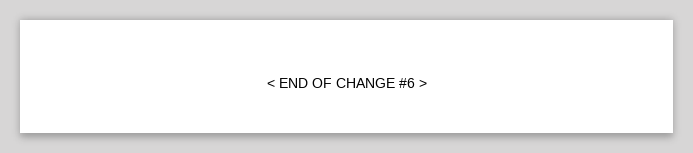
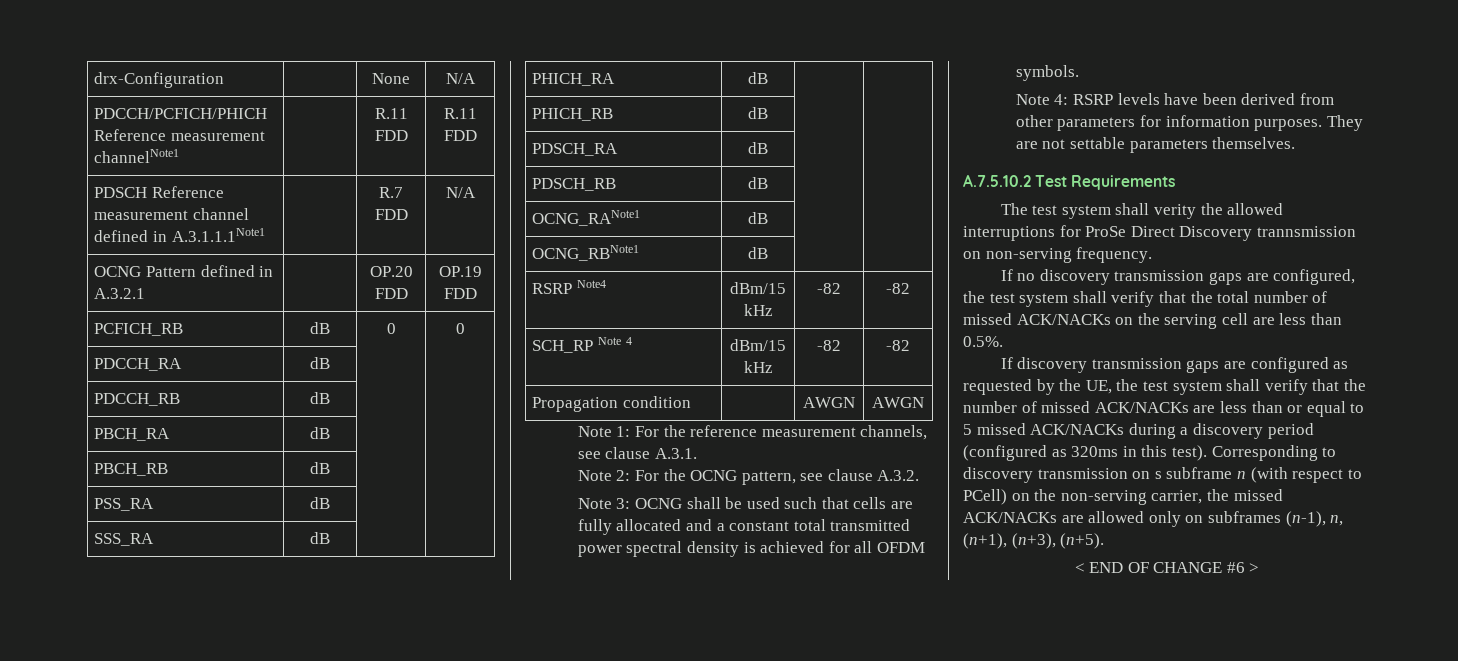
(266, 83) none -> [94,72,225,88] [372,73,410,84] [445,73,476,84] [94,108,268,119] [94,129,266,141] [94,149,180,163] [374,108,408,119] [374,130,408,141] [443,108,477,119] [443,130,477,141] [94,186,225,198] [94,208,250,220] [94,228,265,242] [379,187,403,198] [374,209,408,220] [445,187,476,198] [94,265,274,277] [94,288,146,299] [369,266,413,277] [374,288,408,299] [438,266,482,277] [443,288,477,299] [94,323,184,336] [310,322,330,334] [386,323,396,334] [455,323,465,334] [94,358,183,371] [310,357,330,369] [94,393,181,406] [310,392,330,404] [94,428,171,441] [310,427,330,439] [94,463,169,476] [310,462,330,474] [94,498,155,511] [310,497,330,509] [94,533,155,546] [310,532,330,544] [532,73,616,86] [748,72,768,84] [532,108,614,121] [748,107,768,119] [532,143,619,156] [748,142,768,154] [532,178,617,191] [748,177,768,189] [532,210,641,226] [748,212,768,224] [532,245,640,261] [748,247,768,259] [532,280,607,294] [730,282,786,294] [743,304,773,316] [817,283,841,294] [886,283,910,294] [532,337,632,353] [730,339,786,351] [743,361,773,373] [817,340,841,351] [886,340,910,351] [532,396,692,412] [803,397,855,408] [872,397,924,408] [577,425,928,440] [577,447,697,459] [577,469,920,485] [577,497,914,509] [577,519,911,535] [577,541,925,557] [1015,65,1079,81] [1015,93,1334,105] [1015,115,1363,131] [1015,137,1296,153] [963,174,1176,190] [1000,203,1284,219] [963,225,1356,241] [963,247,1153,263] [1000,269,1356,285] [963,291,1328,307] [963,313,1342,329] [963,336,1003,347] [1000,357,1349,373] [963,379,1366,395] [963,401,1365,417] [963,423,1314,439] [963,445,1337,461] [963,467,1362,483] [963,489,1283,505] [963,511,1344,527] [963,533,1105,549] drx-Configuration | | None | N/A // PDCCH/PCFICH/PHICH Reference measurement channelNote1 | | R.11 FDD | R.11 FDD // PDSCH Reference measurement channel defined in A.3.1.1.1Note1 | | R.7 FDD | N/A // OCNG Pattern defined in A.3.2.1 | | OP.20 FDD | OP.19 FDD // PCFICH_RB | dB | 0 | 0 // PDCCH_RA | dB | | // PDCCH_RB | dB | | // PBCH_RA | dB | | // PBCH_RB | dB | | // PSS_RA | dB | | // SSS_RA | dB | | // PHICH_RA | dB | | // PHICH_RB | dB | | // PDSCH_RA | dB | | // PDSCH_RB | dB | | // OCNG_RANote1 | dB | | // OCNG_RBNote1 | dB | | // RSRP Note4 | dBm/15 kHz | -82 | -82 // SCH_RP Note 4 | dBm/15 kHz | -82 | -82 // Propagation condition | | AWGN | AWGN // Note 1: For the reference measurement channels, see clause A.3.1. // Note 2: For the OCNG pattern, see clause A.3.2. // Note 3: OCNG shall be used such that cells are fully allocated and a constant total transmitted power spectral density is achieved for all OFDM symbols. // Note 4: RSRP levels have been derived from other parameters for information purposes. They are not settable parameters themselves. // A.7.5.10.2 Test Requirements // The test system shall verity the allowed interruptions for ProSe Direct Discovery trannsmission on non-serving frequency. // If no discovery transmission gaps are configured, the test system shall verify that the total number of missed ACK/NACKs on the serving cell are less than 0.5%. // If discovery transmission gaps are configured as requested by the UE, the test system shall verify that the number of missed ACK/NACKs are less than or equal to 5 missed ACK/NACKs during a discovery period (configured as 320ms in this test). Corresponding to discovery transmission on s subframe n (with respect to PCell) on the non-serving carrier, the missed ACK/NACKs are allowed only on subframes (n-1), n, (n+1), (n+3), (n+5). //

